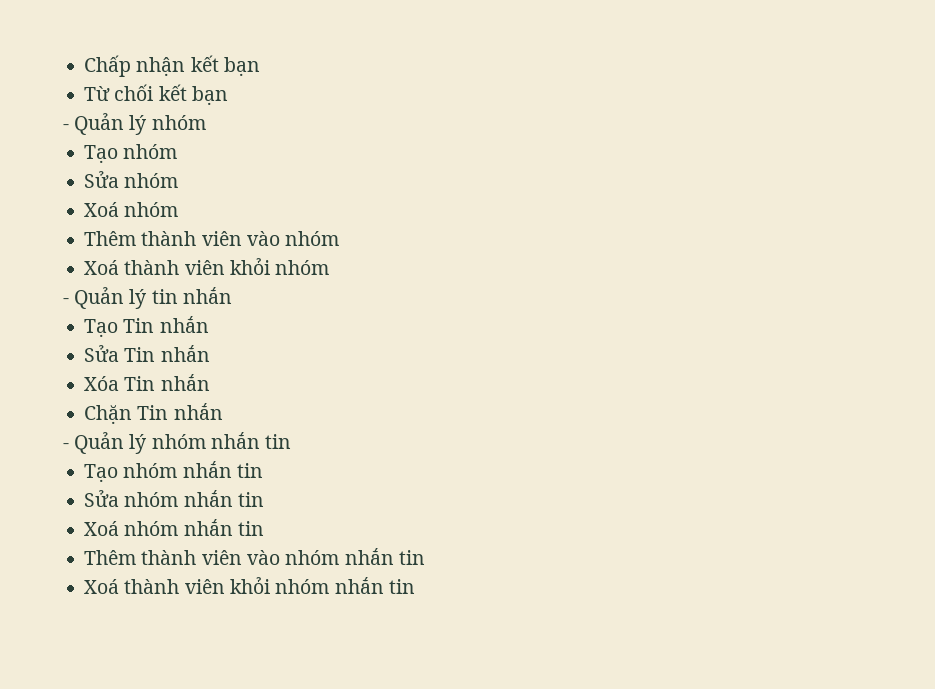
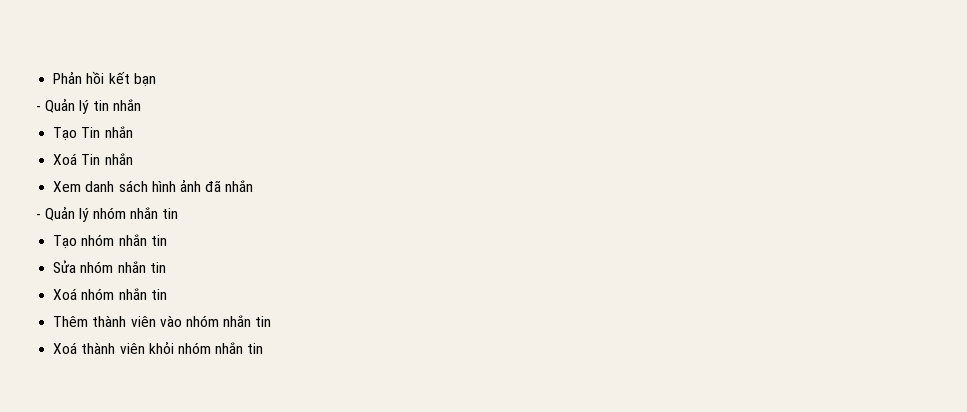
[84,55,260,77] [84,84,228,105] [62,113,206,135] [84,144,178,163] [84,171,179,188] [84,202,179,217] [84,231,340,246] [84,258,330,275] Chấp nhận kết bạn // Từ chối kết bạn // - Quản lý nhóm // Tạo nhóm // Sửa nhóm // Xoá nhóm // Thêm thành viên vào nhóm // Xoá thành viên khỏi nhóm -> [53,71,156,87] Phản hồi kết bạn
[84,345,210,362] [84,374,210,391] [84,405,169,424] Sửa Tin nhắn // Xóa Tin nhắn // Chặn Tin -> [53,153,133,165] [53,180,222,192] Xoá Tin nhắn // Xem danh sách hình ảnh đã

